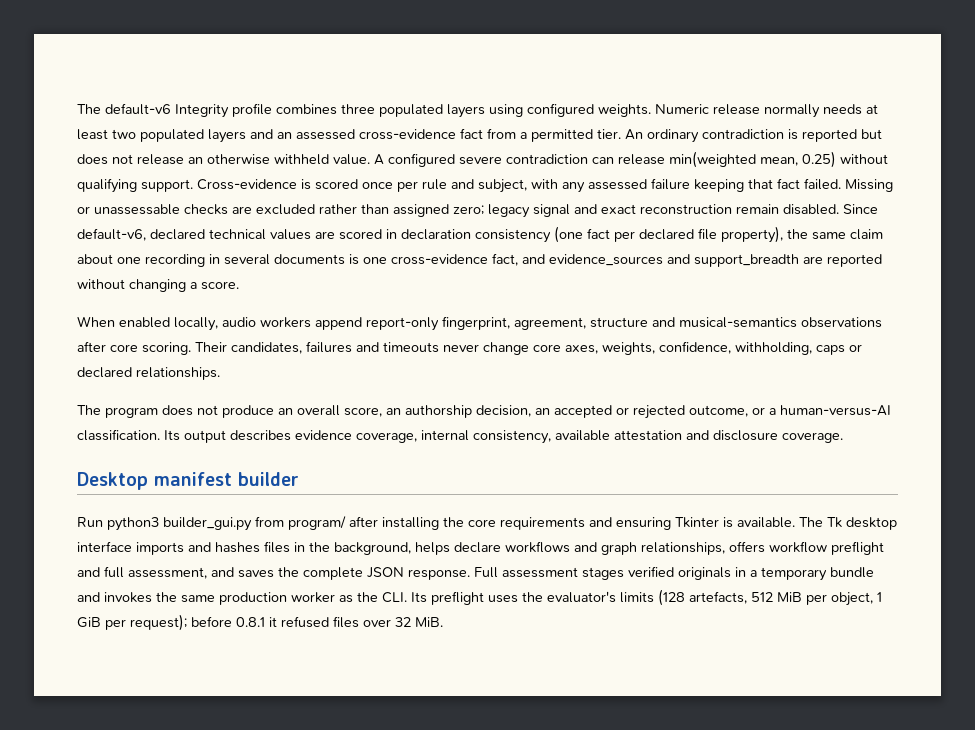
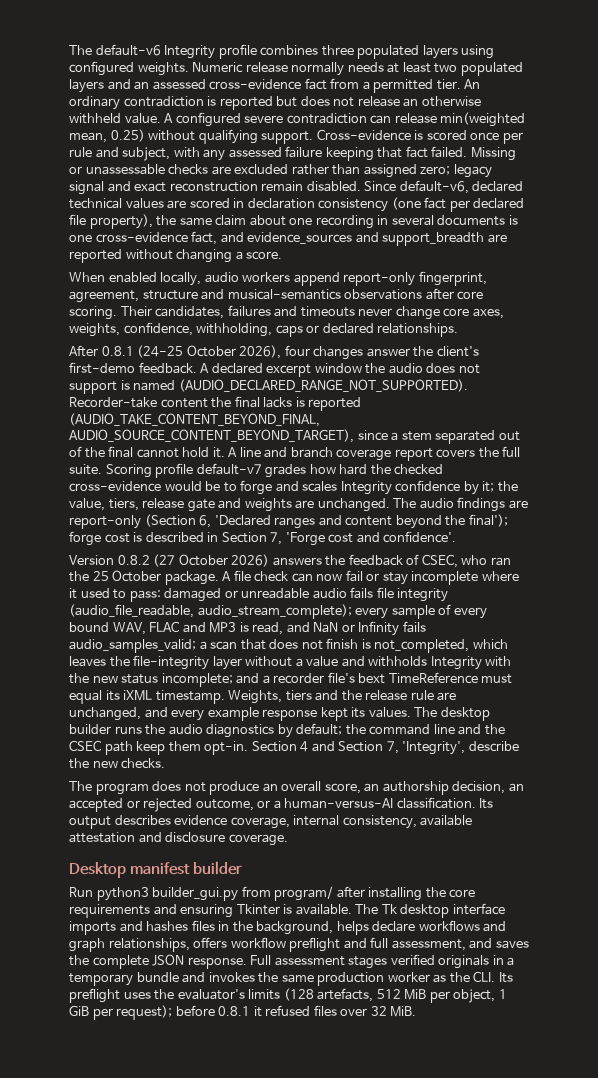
(220, 373) none -> [69,345,479,360] [69,362,480,377] [69,379,468,394] [69,396,362,411] [69,413,320,427] [69,429,520,444] [69,446,521,461] [69,463,444,478] [69,480,518,495] [69,497,528,512] [69,514,508,529] [69,531,457,546] [69,554,511,568] [69,570,519,585] [69,587,449,602] [69,604,487,619] [69,621,426,636] [69,638,508,653] [69,655,512,670] [69,672,513,687] [69,690,457,704] [69,707,490,721] [69,723,505,738] [69,740,519,755] [69,758,166,769] // After 0.8.1 (24-25 October 2026), four changes answer the client's first-demo feedback. A declared excerpt window the audio does not support is named (AUDIO_DECLARED_RANGE_NOT_SUPPORTED). Recorder-take content the final lacks is reported (AUDIO_TAKE_CONTENT_BEYOND_FINAL, AUDIO_SOURCE_CONTENT_BEYOND_TARGET), since a stem separated out of the final cannot hold it. A line and branch coverage report covers the full suite. Scoring profile default-v7 grades how hard the checked cross-evidence would be to forge and scales Integrity confidence by it; the value, tiers, release gate and weights are unchanged. The audio findings are report-only (Section 6, 'Declared ranges and content beyond the final'); forge cost is described in Section 7, 'Forge cost and confidence'. // Version 0.8.2 (27 October 2026) answers the feedback of CSEC, who ran the 25 October package. A file check can now fail or stay incomplete where it used to pass: damaged or unreadable audio fails file integrity (audio_file_readable, audio_stream_complete); every sample of every bound WAV, FLAC and MP3 is read, and NaN or Infinity fails audio_samples_valid; a scan that does not finish is not_completed, which leaves the file-integrity layer without a value and withholds Integrity with the new status incomplete; and a recorder file's bext TimeReference must equal its iXML timestamp. Weights, tiers and the release rule are unchanged, and every example response kept its values. The desktop builder runs the audio diagnostics by default; the command line and the CSEC path keep them opt-in. Section 4 and Section 7, 'Integrity', describe the new checks.

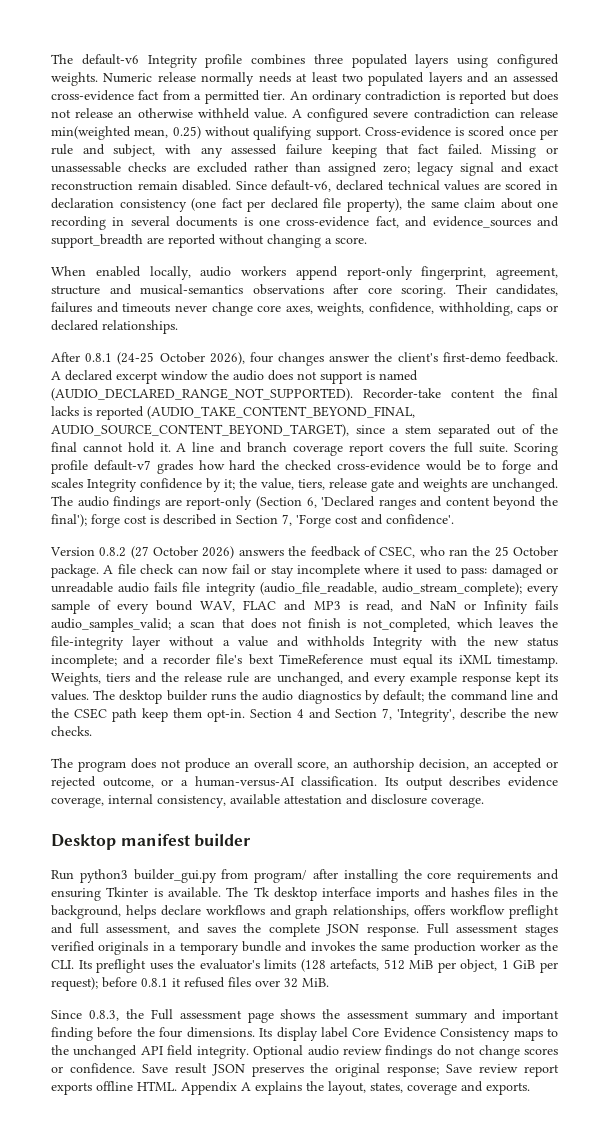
(417, 1011) none -> [51,1009,560,1023] [51,1027,559,1041] [51,1045,559,1059] [51,1063,560,1077] [51,1081,530,1095] // Since 0.8.3, the Full assessment page shows the assessment summary and important finding before the four dimensions. Its display label Core Evidence Consistency maps to the unchanged API field integrity. Optional audio review findings do not change scores or confidence. Save result JSON preserves the original response; Save review report exports offline HTML. Appendix A explains the layout, states, coverage and exports.

